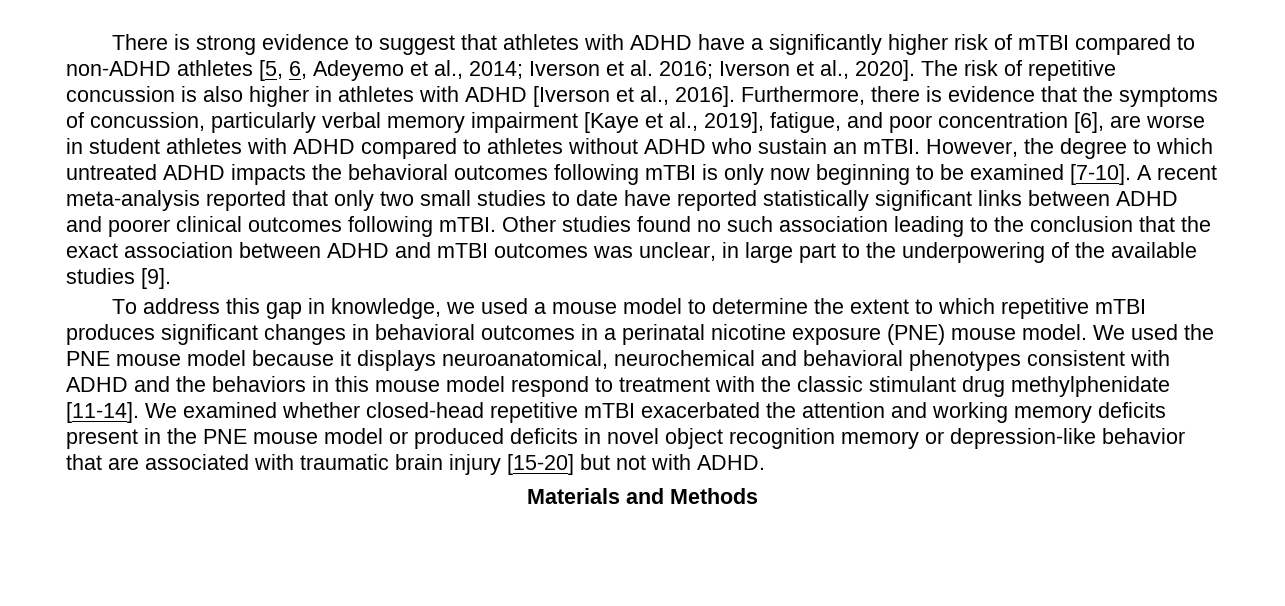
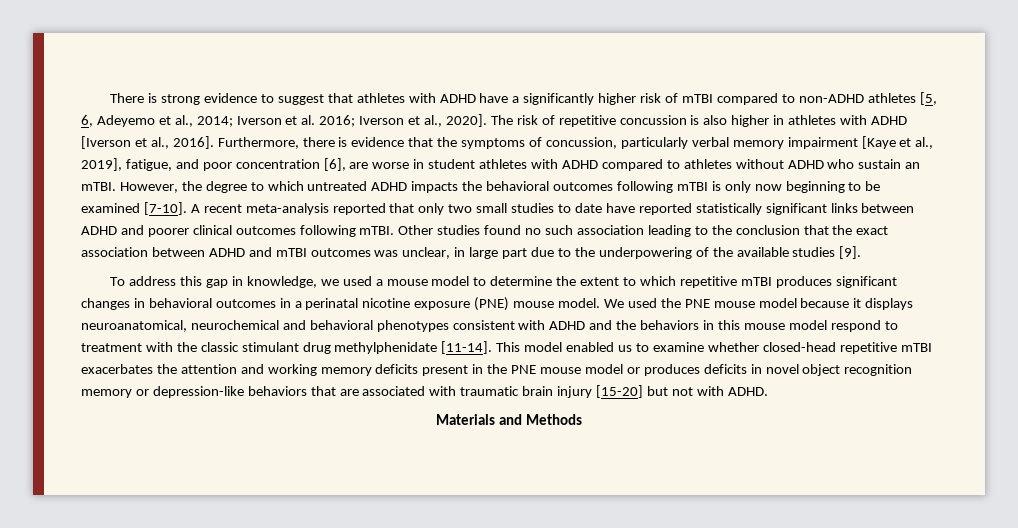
(836, 253) none -> [531,247,555,257] due
[145,402,277,418] We examined -> [496,342,704,352] This model enabled us to examine
[641,402,760,418] exacerbated -> [81,364,153,374] exacerbates
[414,428,504,449] produced -> [643,364,700,376] produces
[1102,428,1185,444] behavior -> [247,386,307,396] behaviors

